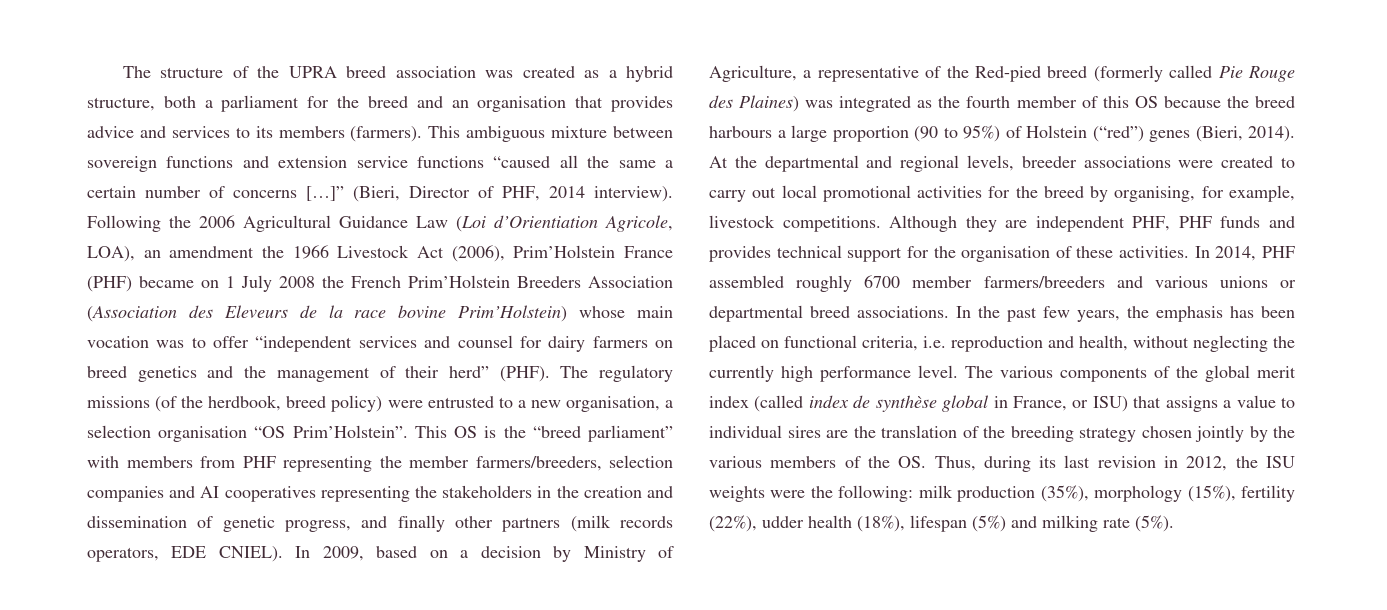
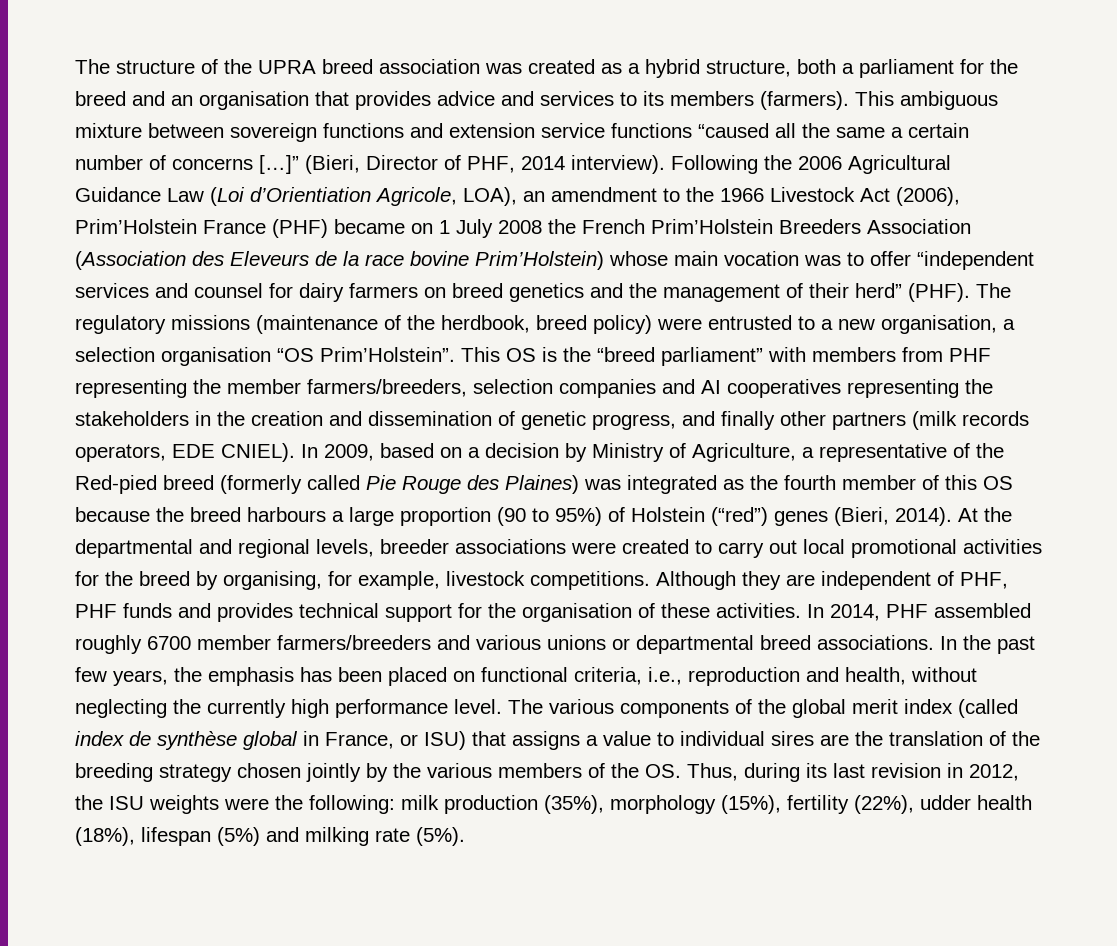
(255, 252) none -> [663,188,680,202] to
[155,396,178,412] (of -> [256,315,401,334] (maintenance of
(1125, 224) none -> [937,571,954,586] of
[923,336,946,348] i.e. -> [648,667,682,685] i.e.,

